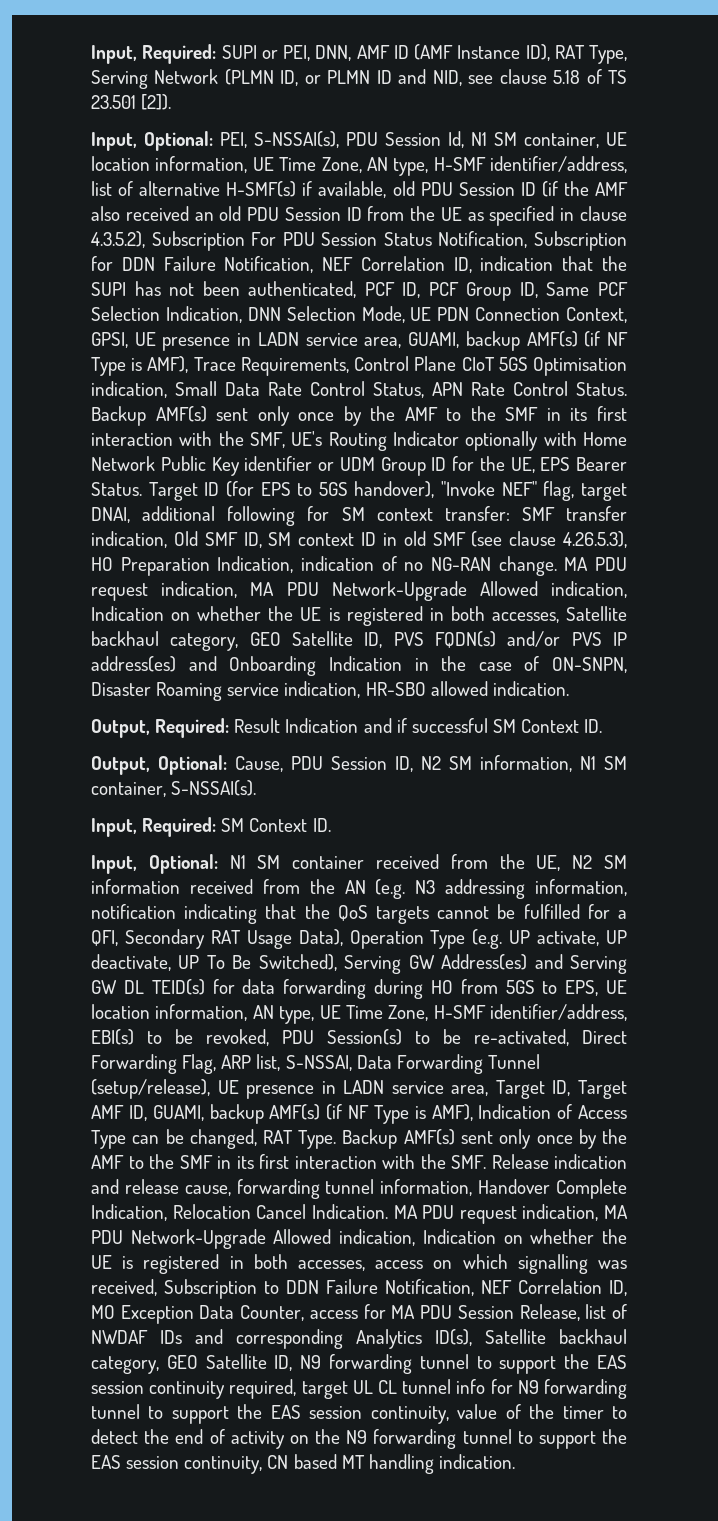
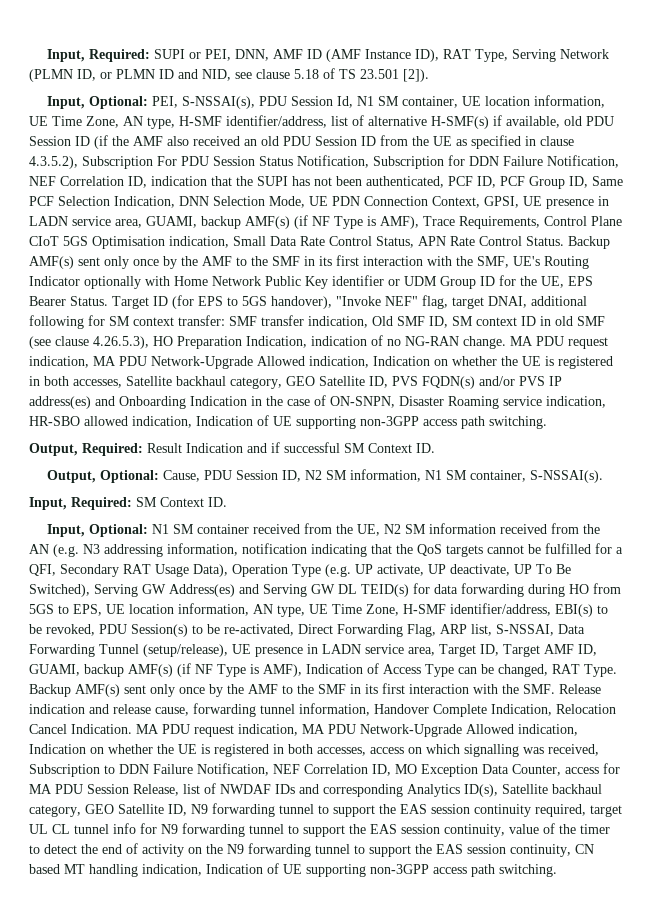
[492,681,569,696] indication. -> [132,415,547,429] indication, Indication of UE supporting non-3GPP access path switching.
[438,1454,515,1469] indication. -> [142,863,557,877] indication, Indication of UE supporting non-3GPP access path switching.

